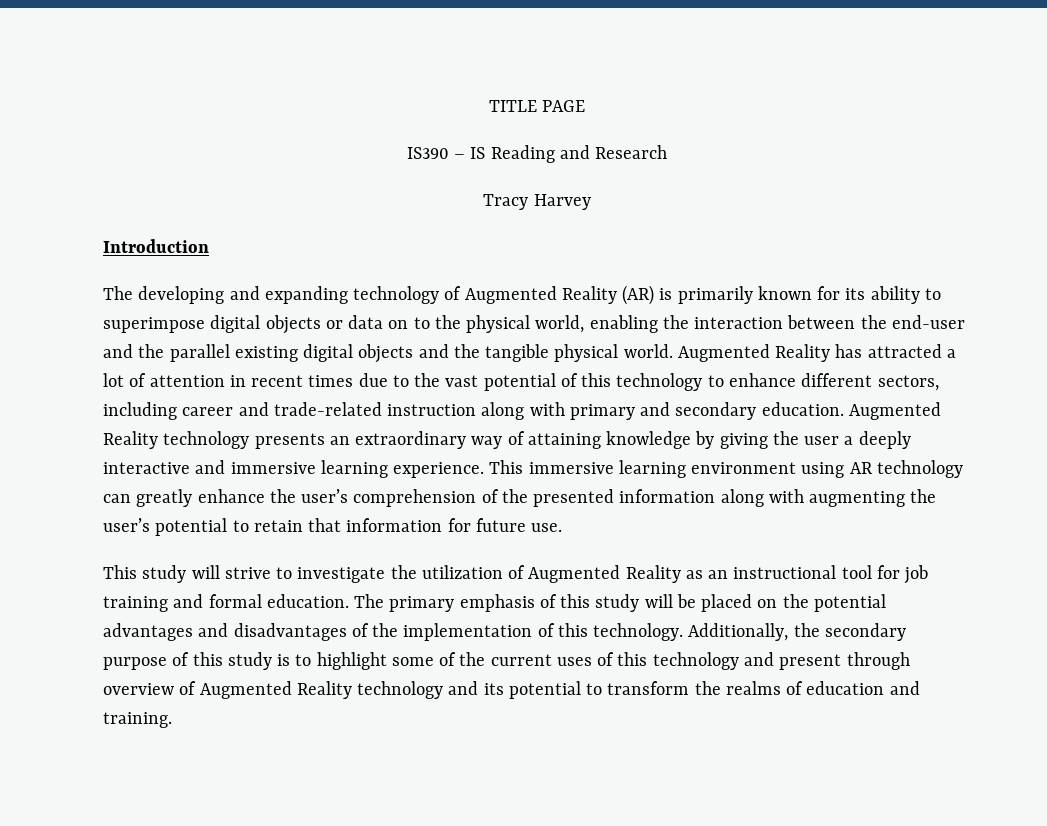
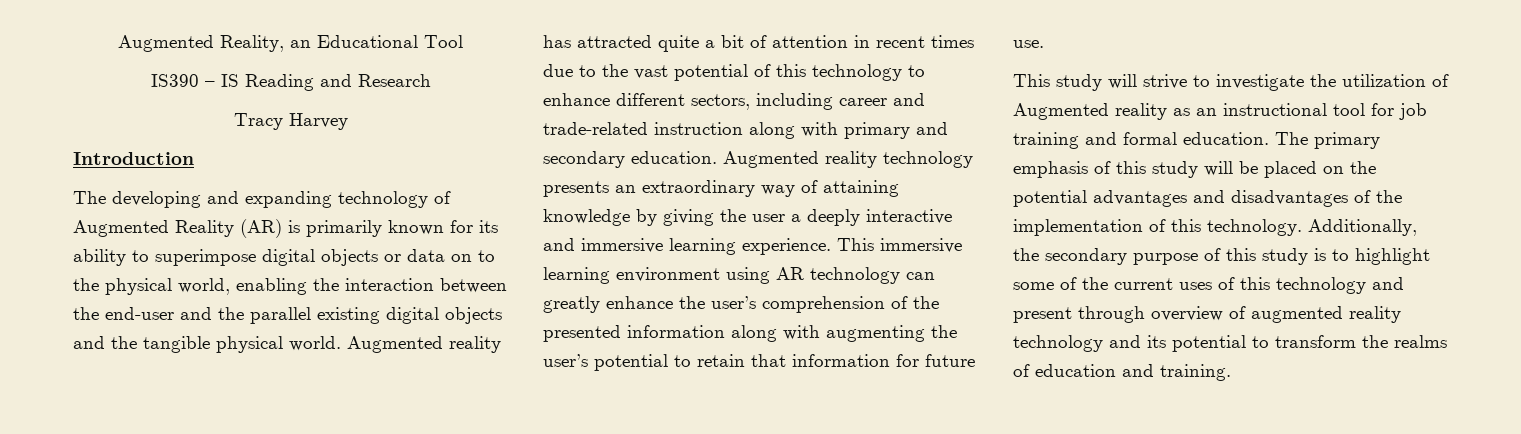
[488,100,586,112] TITLE PAGE -> [118,35,463,52] Augmented Reality, an Educational Tool
[775,344,831,362] Reality -> [449,336,501,353] reality
[946,349,956,358] [103,373,124,387] a lot -> [658,35,744,52] quite a bit
[103,431,158,449] Reality -> [825,151,877,168] reality
[625,565,681,583] Reality -> [1115,103,1167,120] reality
[199,681,352,699] Augmented Reality -> [1251,306,1401,323] augmented reality

